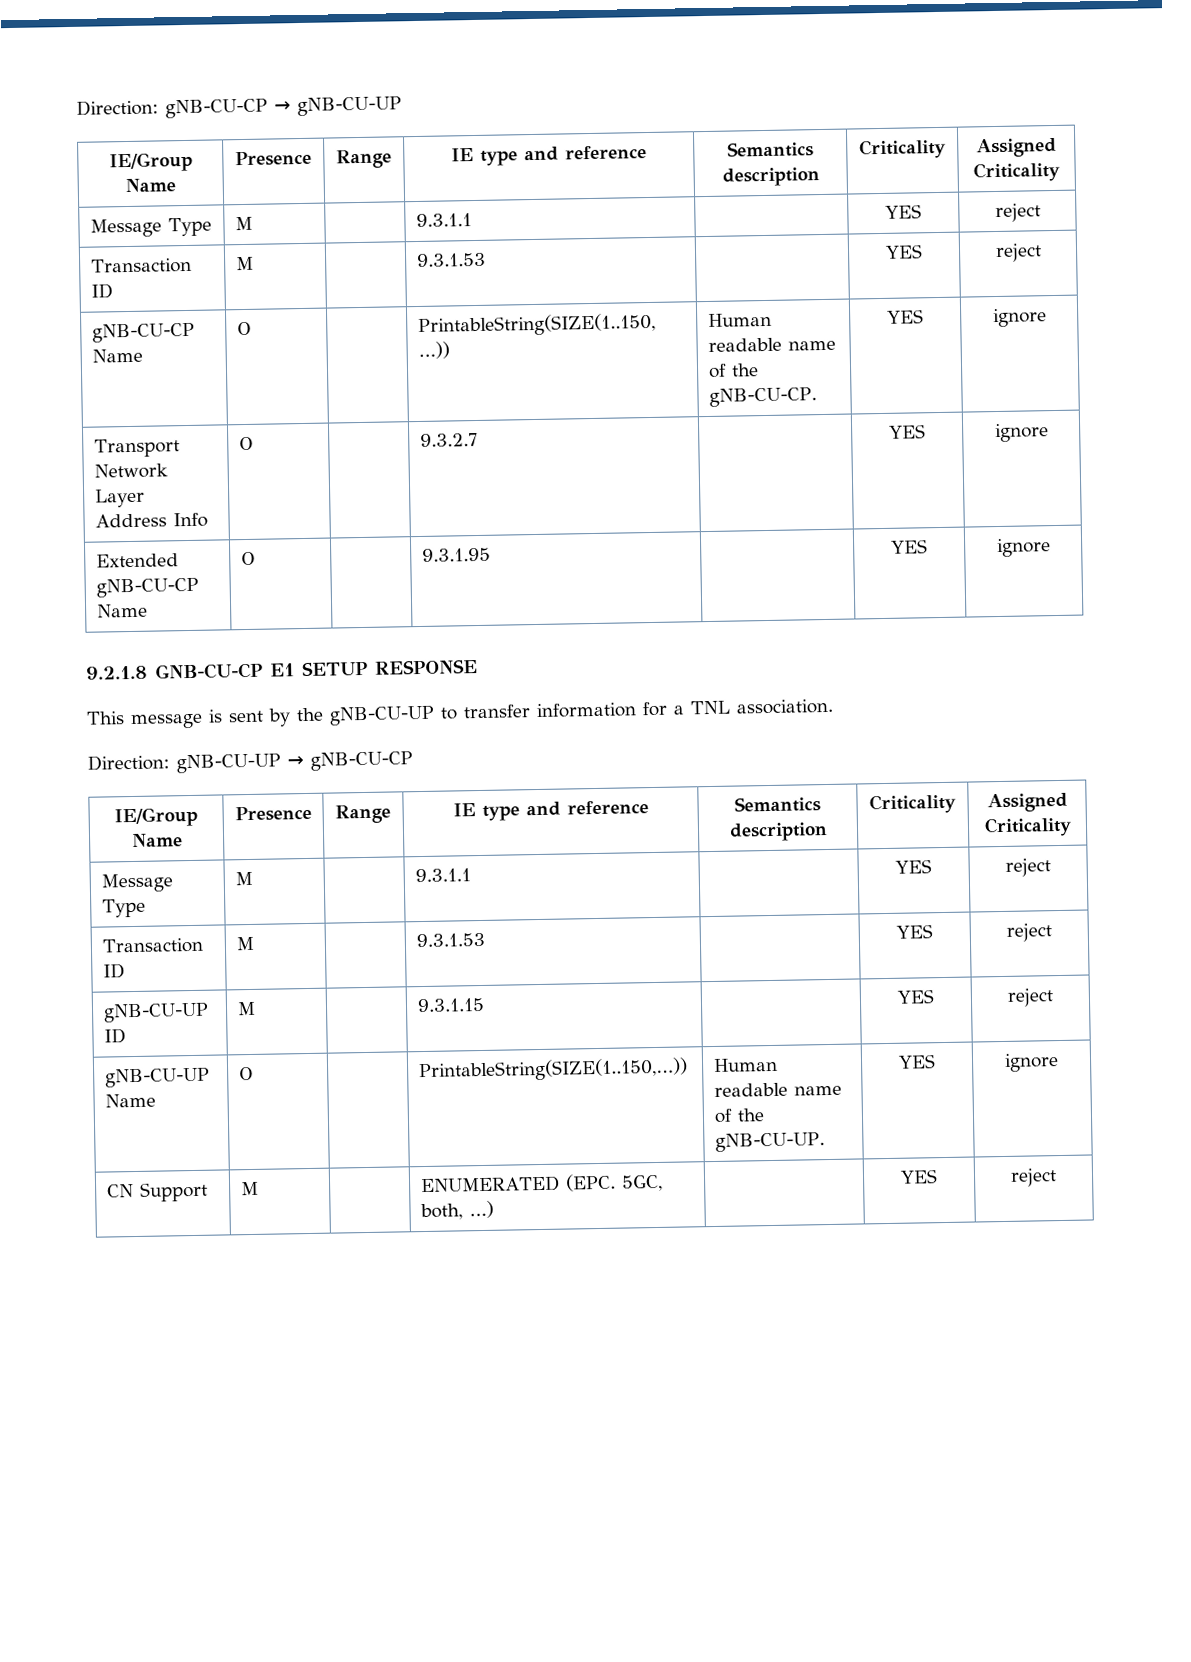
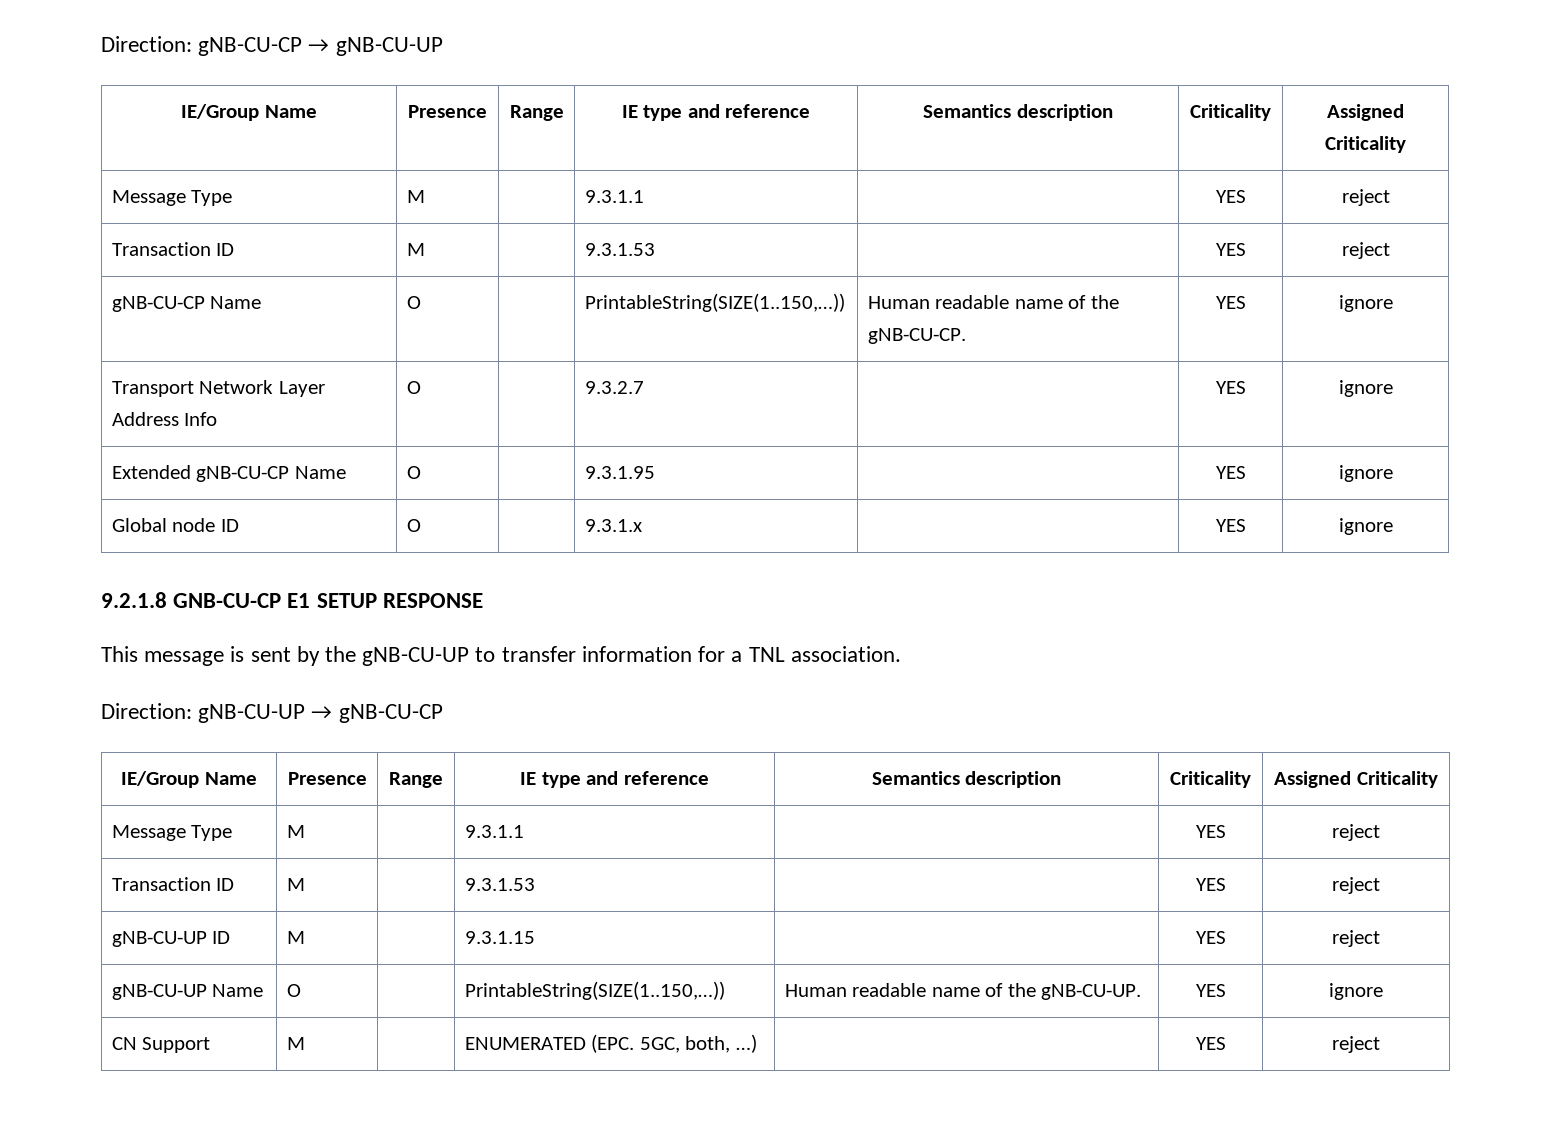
(1051, 548) none -> [111,518,239,532] [406,519,421,532] [584,519,642,532] [1215,519,1246,532] [1338,518,1393,535] // Global node ID | O | | 9.3.1.x | | YES | ignore

